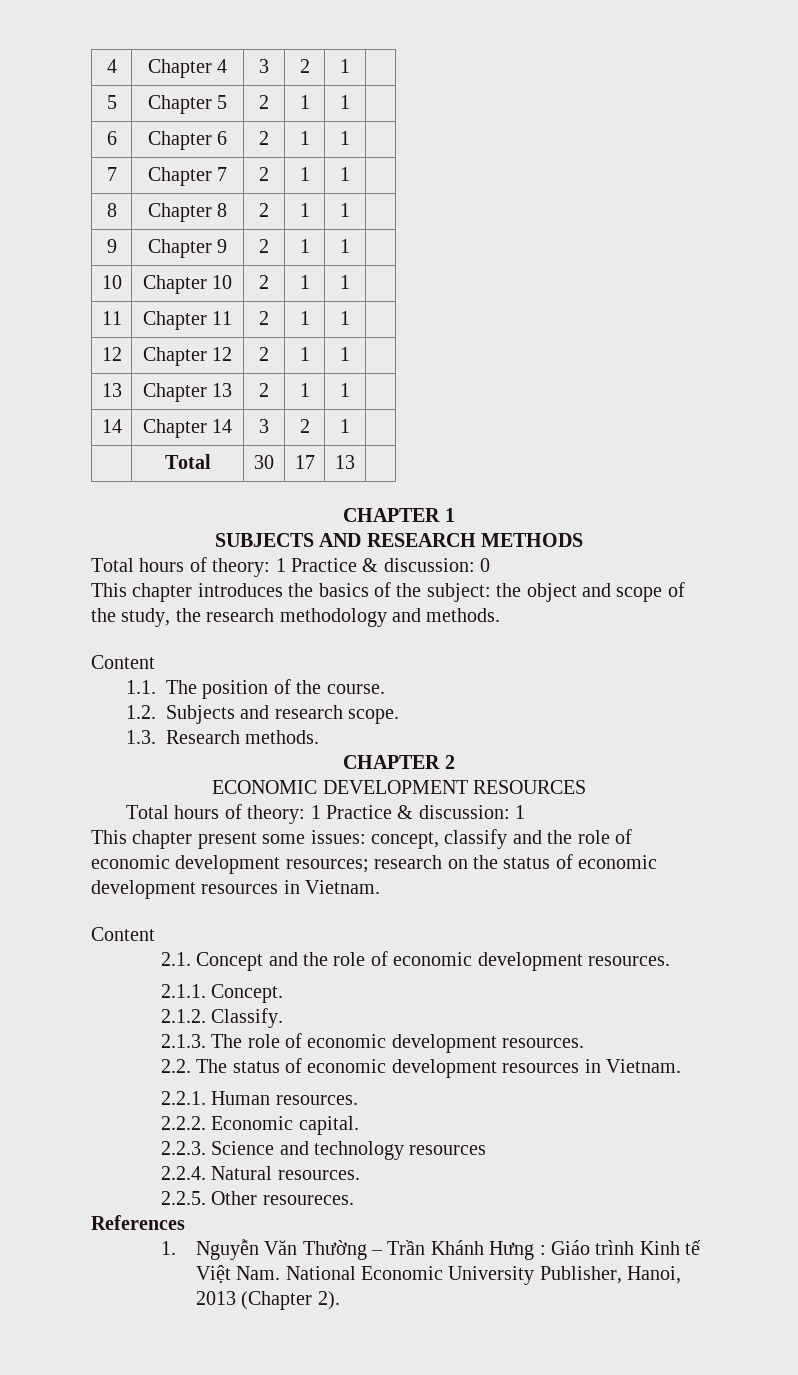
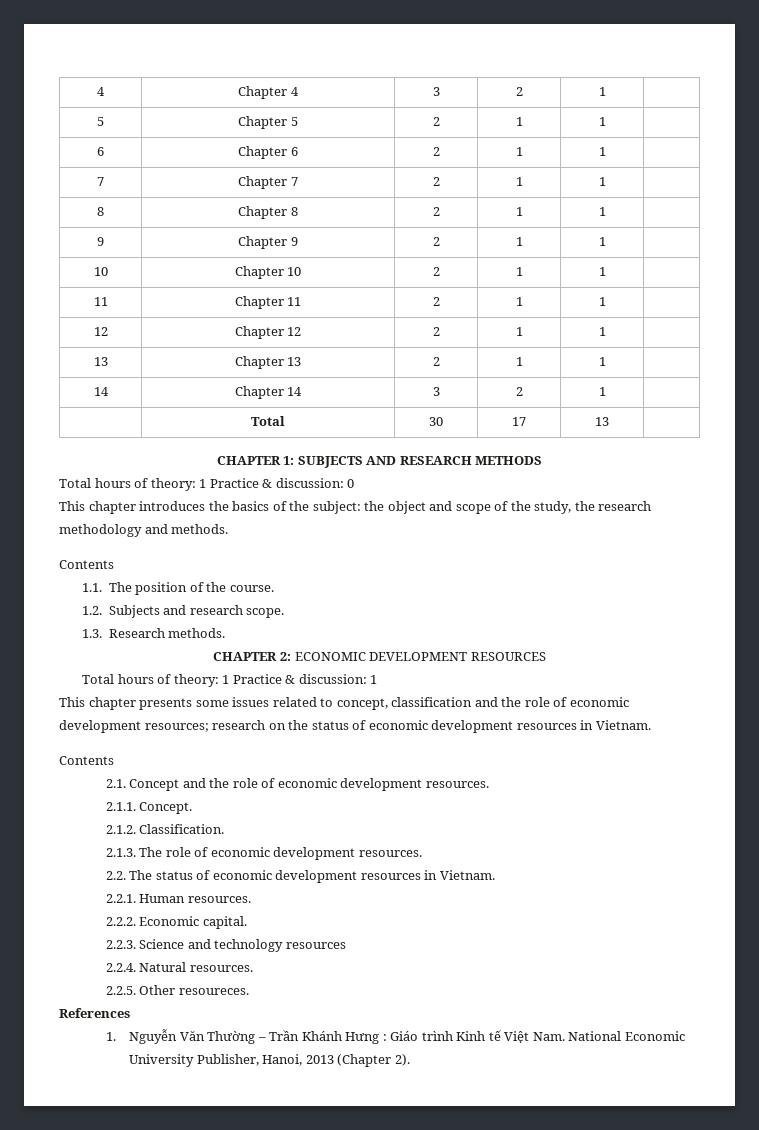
[444,508,455,522] 1 // -> [283,456,295,465] 1:
[91,655,155,669] Content -> [59,560,114,569] Contents
[444,755,455,769] 2 // -> [279,652,291,661] 2:
[197,829,508,849] present some issues: concept, classify -> [139,697,473,710] presents some issues related to concept, classification
[91,927,155,941] Content -> [59,756,114,765] Contents
[211,1008,284,1028] Classify. -> [139,824,225,834] Classification.

